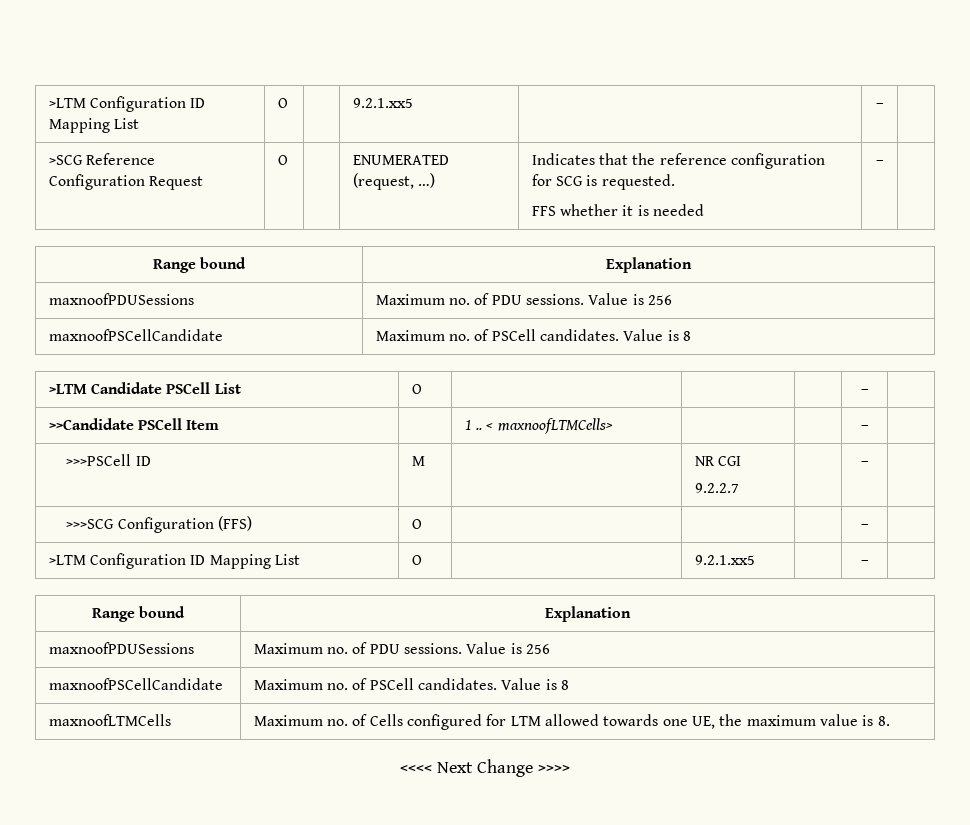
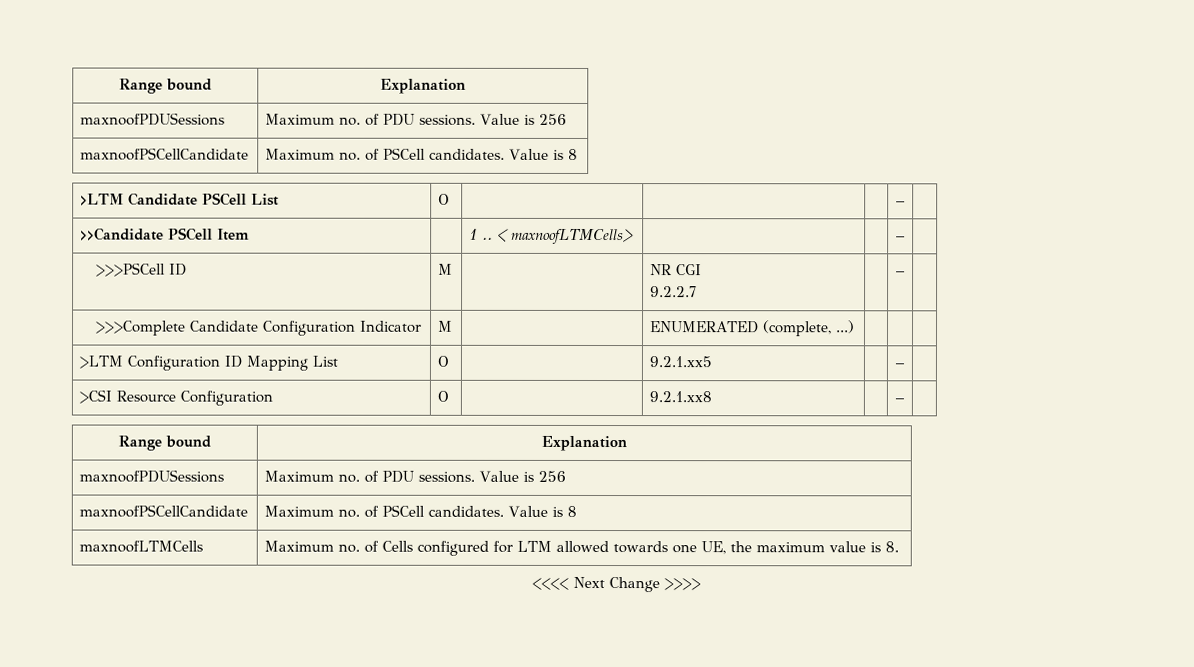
[48,96,206,112] [48,118,140,133] [277,98,288,108] [352,98,413,108] [875,103,884,108] [48,153,156,165] [48,174,204,190] [277,155,288,165] [352,155,449,165] [352,173,436,190] [531,153,826,169] [531,174,675,190] [531,204,705,216] [875,160,884,165] >LTM Configuration ID Mapping List | O | | 9.2.1.xx5 | | – | // >SCG Reference Configuration Request | O | | ENUMERATED (request, …) | Indicates that the reference configuration for SCG is requested. // FFS whether it is needed | – | // -> (119, 86) none
[66,516,252,533] [411,519,422,529] [860,524,869,529] [48,553,301,569] [411,555,422,565] [694,555,755,565] [860,560,869,565] >>>SCG Configuration (FFS) | O | | | | – | // >LTM Configuration ID Mapping List | O | | 9.2.1.xx5 | | – | -> [94,320,422,336] [438,320,454,332] [650,320,856,337] [79,355,339,371] [437,355,450,367] [649,356,713,368] [895,363,905,368] [79,389,274,406] [437,390,450,402] [649,391,713,403] [895,398,905,403] >>>Complete Candidate Configuration Indicator | M | | ENUMERATED (complete, ...) | | | // >LTM Configuration ID Mapping List | O | | 9.2.1.xx5 | | – | // >CSI Resource Configuration | O | | 9.2.1.xx8 | | – |

